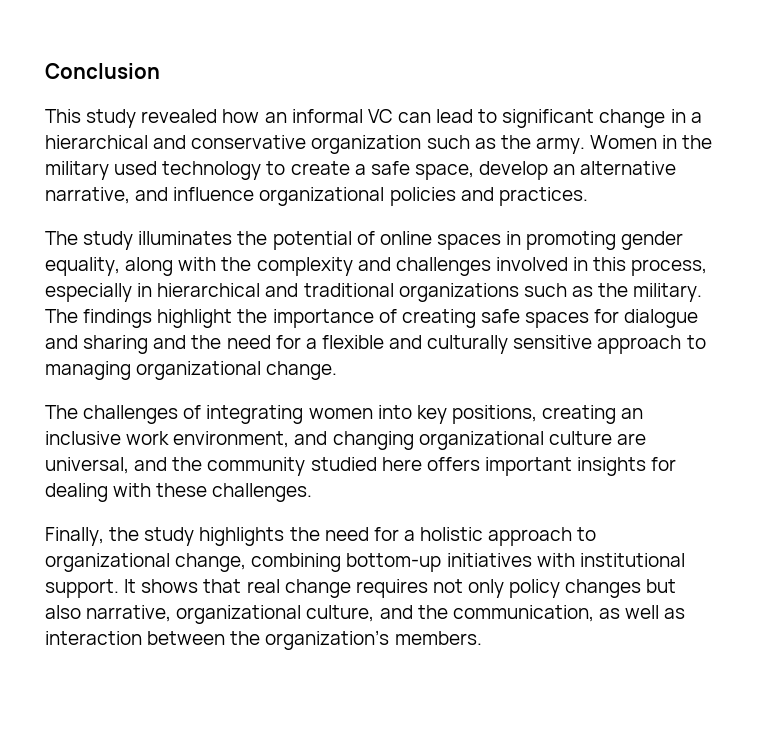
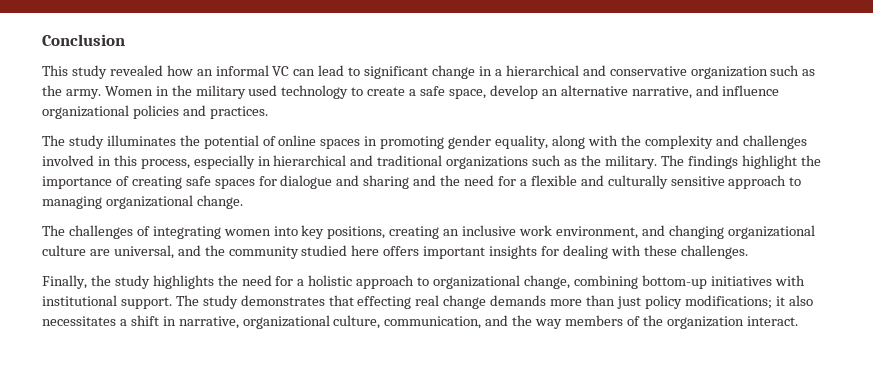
[124,579,677,598] [45,605,81,619] It shows that real change requires not only policy changes but also -> [175,295,813,309] [42,315,176,326] The study demonstrates that effecting real change demands more than just policy modifications; it also necessitates a shift in
[379,605,686,622] [45,630,482,650] and the communication, as well as interaction between the organization’s members. -> [384,315,798,329] communication, and the way members of the organization interact.

